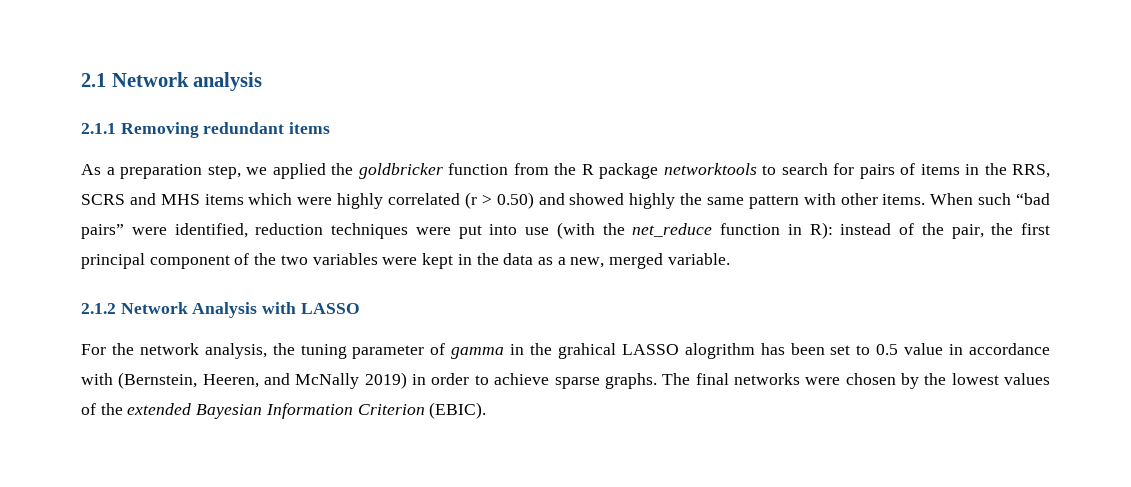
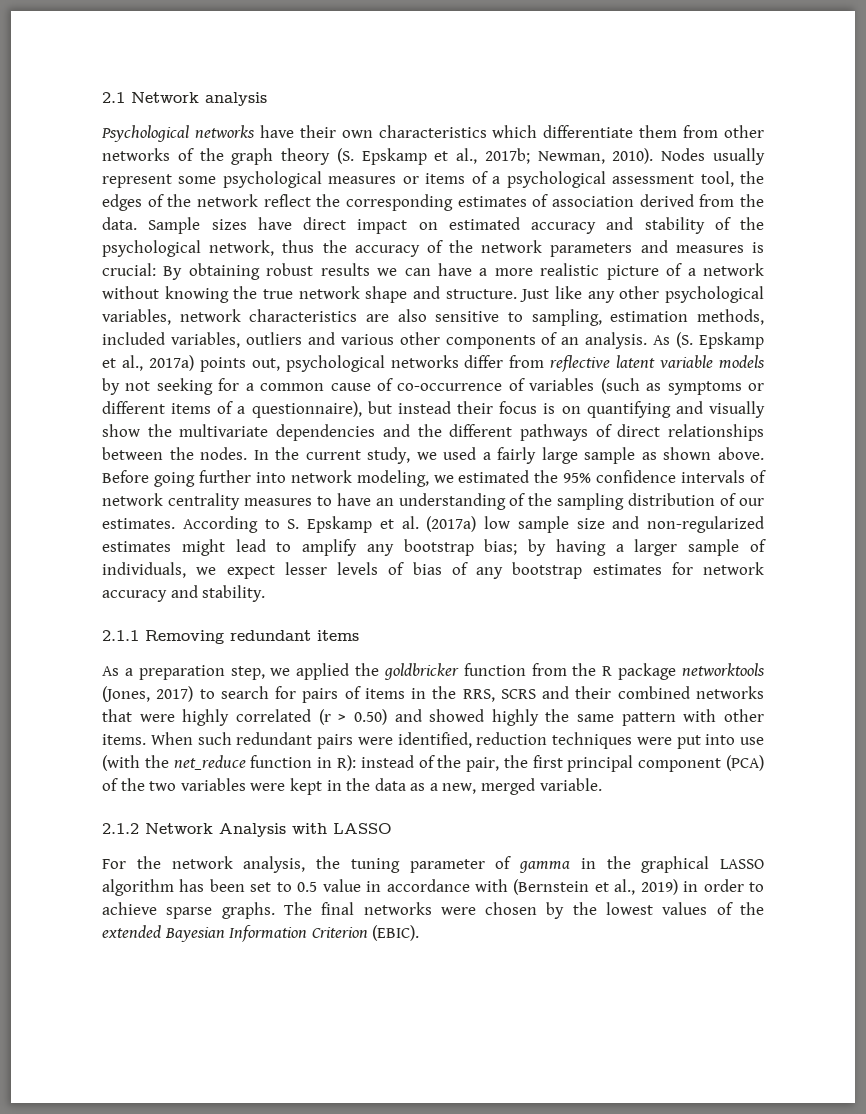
(263, 81) none -> [101,125,764,142] [102,148,765,165] [102,171,764,188] [102,194,764,211] [102,217,764,234] [102,240,764,257] [102,263,765,280] [102,286,764,303] [102,309,765,326] [102,332,764,349] [102,355,765,372] [102,378,765,395] [102,401,765,418] [102,424,764,441] [102,447,764,464] [102,470,766,487] [102,493,764,510] [102,516,764,533] [102,539,766,556] [102,562,764,579] [102,585,266,602] // Psychological networks have their own characteristics which differentiate them from other networks of the graph theory (S. Epskamp et al., 2017b; Newman, 2010). Nodes usually represent some psychological measures or items of a psychological assessment tool, the edges of the network reflect the corresponding estimates of association derived from the data. Sample sizes have direct impact on estimated accuracy and stability of the psychological network, thus the accuracy of the network parameters and measures is crucial: By obtaining robust results we can have a more realistic picture of a network without knowing the true network shape and structure. Just like any other psychological variables, network characteristics are also sensitive to sampling, estimation methods, included variables, outliers and various other components of an analysis. As (S. Epskamp et al., 2017a) points out, psychological networks differ from reflective latent variable models by not seeking for a common cause of co-occurrence of variables (such as symptoms or different items of a questionnaire), but instead their focus is on quantifying and visually show the multivariate dependencies and the different pathways of direct relationships between the nodes. In the current study, we used a fairly large sample as shown above. Before going further into network modeling, we estimated the 95% confidence intervals of network centrality measures to have an understanding of the sampling distribution of our estimates. According to S. Epskamp et al. (2017a) low sample size and non-regularized estimates might lead to amplify any bootstrap bias; by having a larger sample of individuals, we expect lesser levels of bias of any bootstrap estimates for network accuracy and stability.
(757, 169) none -> [102,686,194,702] (Jones, 2017)
[160,193,293,205] MHS items which -> [575,686,764,699] [102,709,132,722] their combined networks that
[1016,193,1051,205] [81,224,124,239] “bad pairs” -> [236,732,353,749] redundant pairs
(230, 262) none -> [726,755,764,771] (PCA)
[557,343,755,359] grahical LASSO alogrithm -> [641,856,764,873] [102,879,174,896] graphical LASSO algorithm
[118,372,360,389] (Bernstein, Heeren, and McNally -> [513,879,636,895] (Bernstein et al.,

